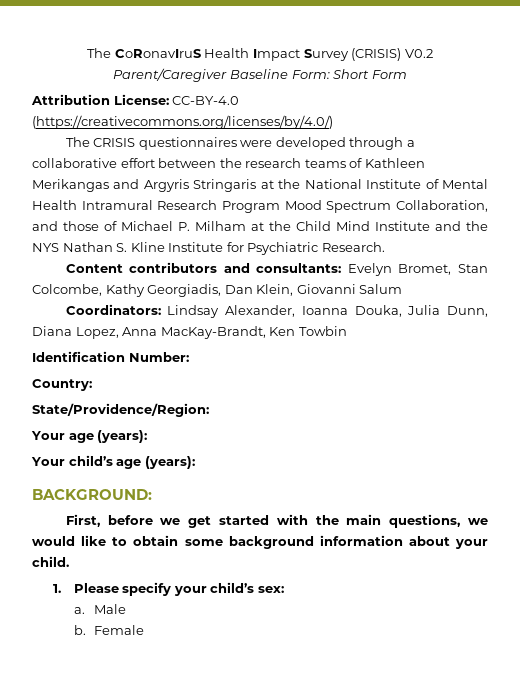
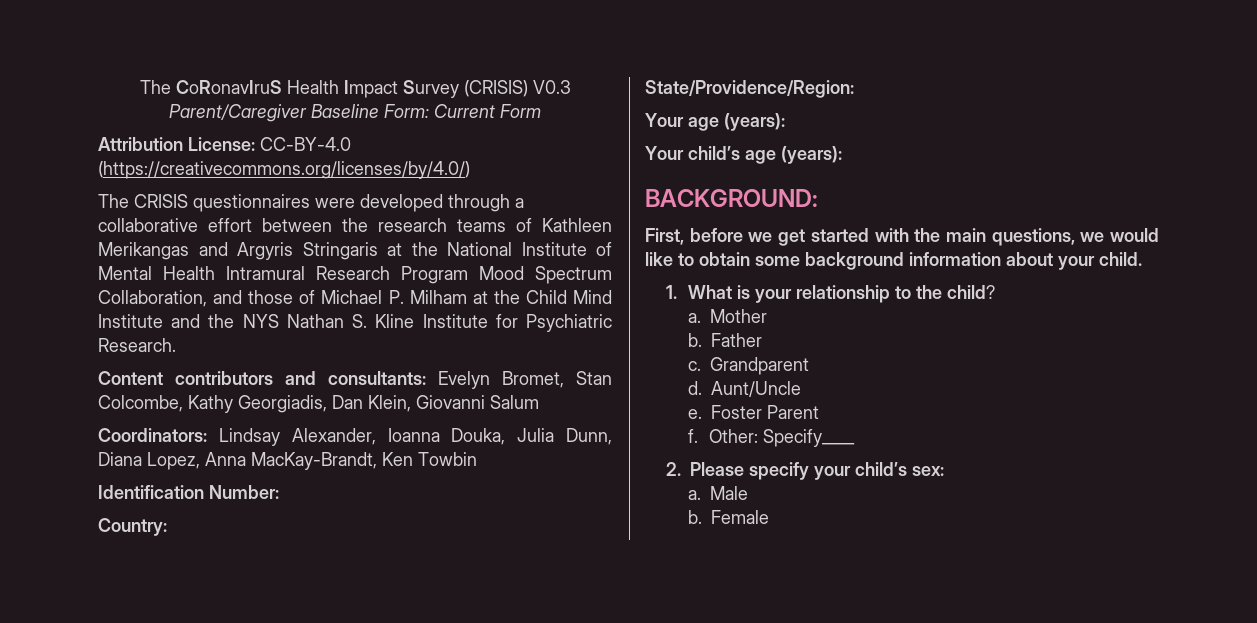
[404,49,433,58] V0.2 -> [532,80,571,94] V0.3
[333,69,370,79] Short -> [434,104,495,118] Current
(61, 588) none -> [687,285,995,303] [687,309,767,323] [687,333,762,347] [687,357,809,375] [687,381,801,397] [687,405,819,419] [687,429,856,447] [666,462,682,476] What is your relationship to the child? // a. Mother // b. Father // c. Grandparent // d. Aunt/Uncle // e. Foster Parent // f. Other: Specify____ // 2.

